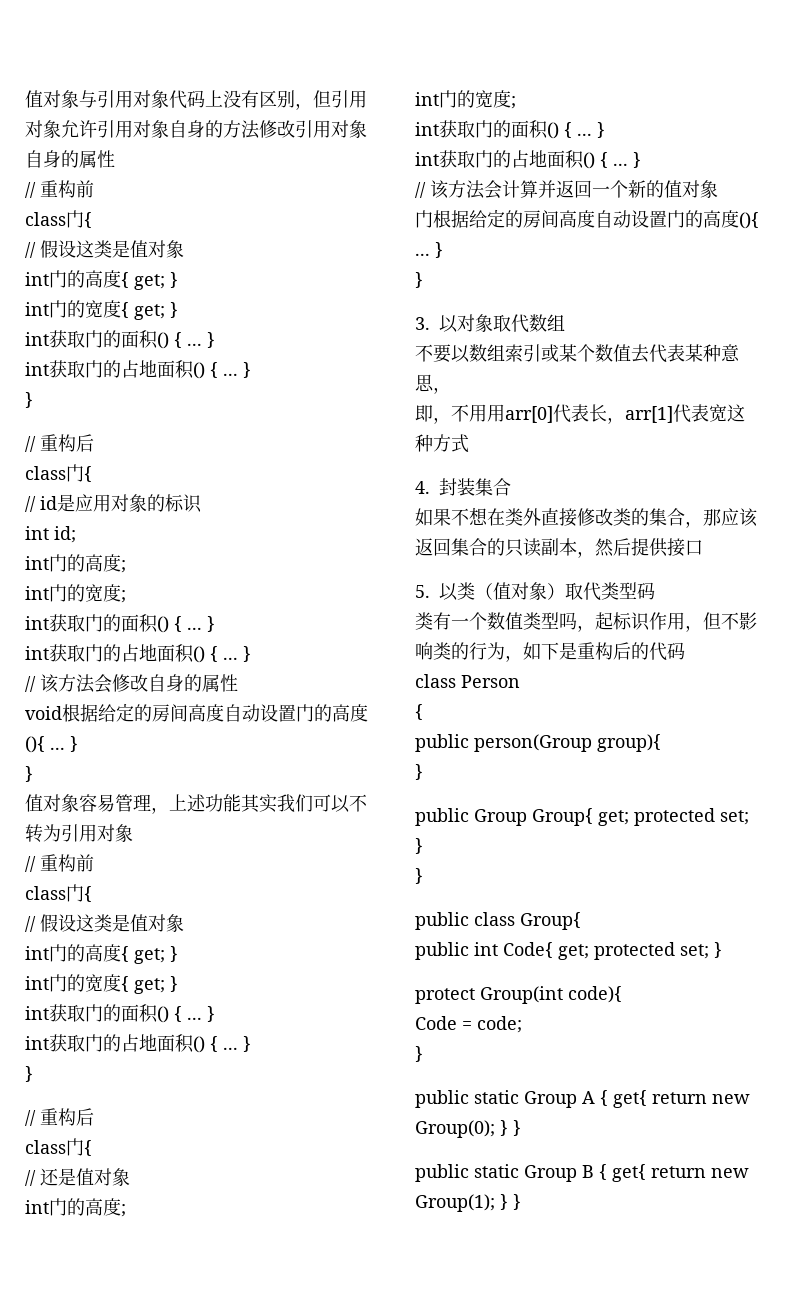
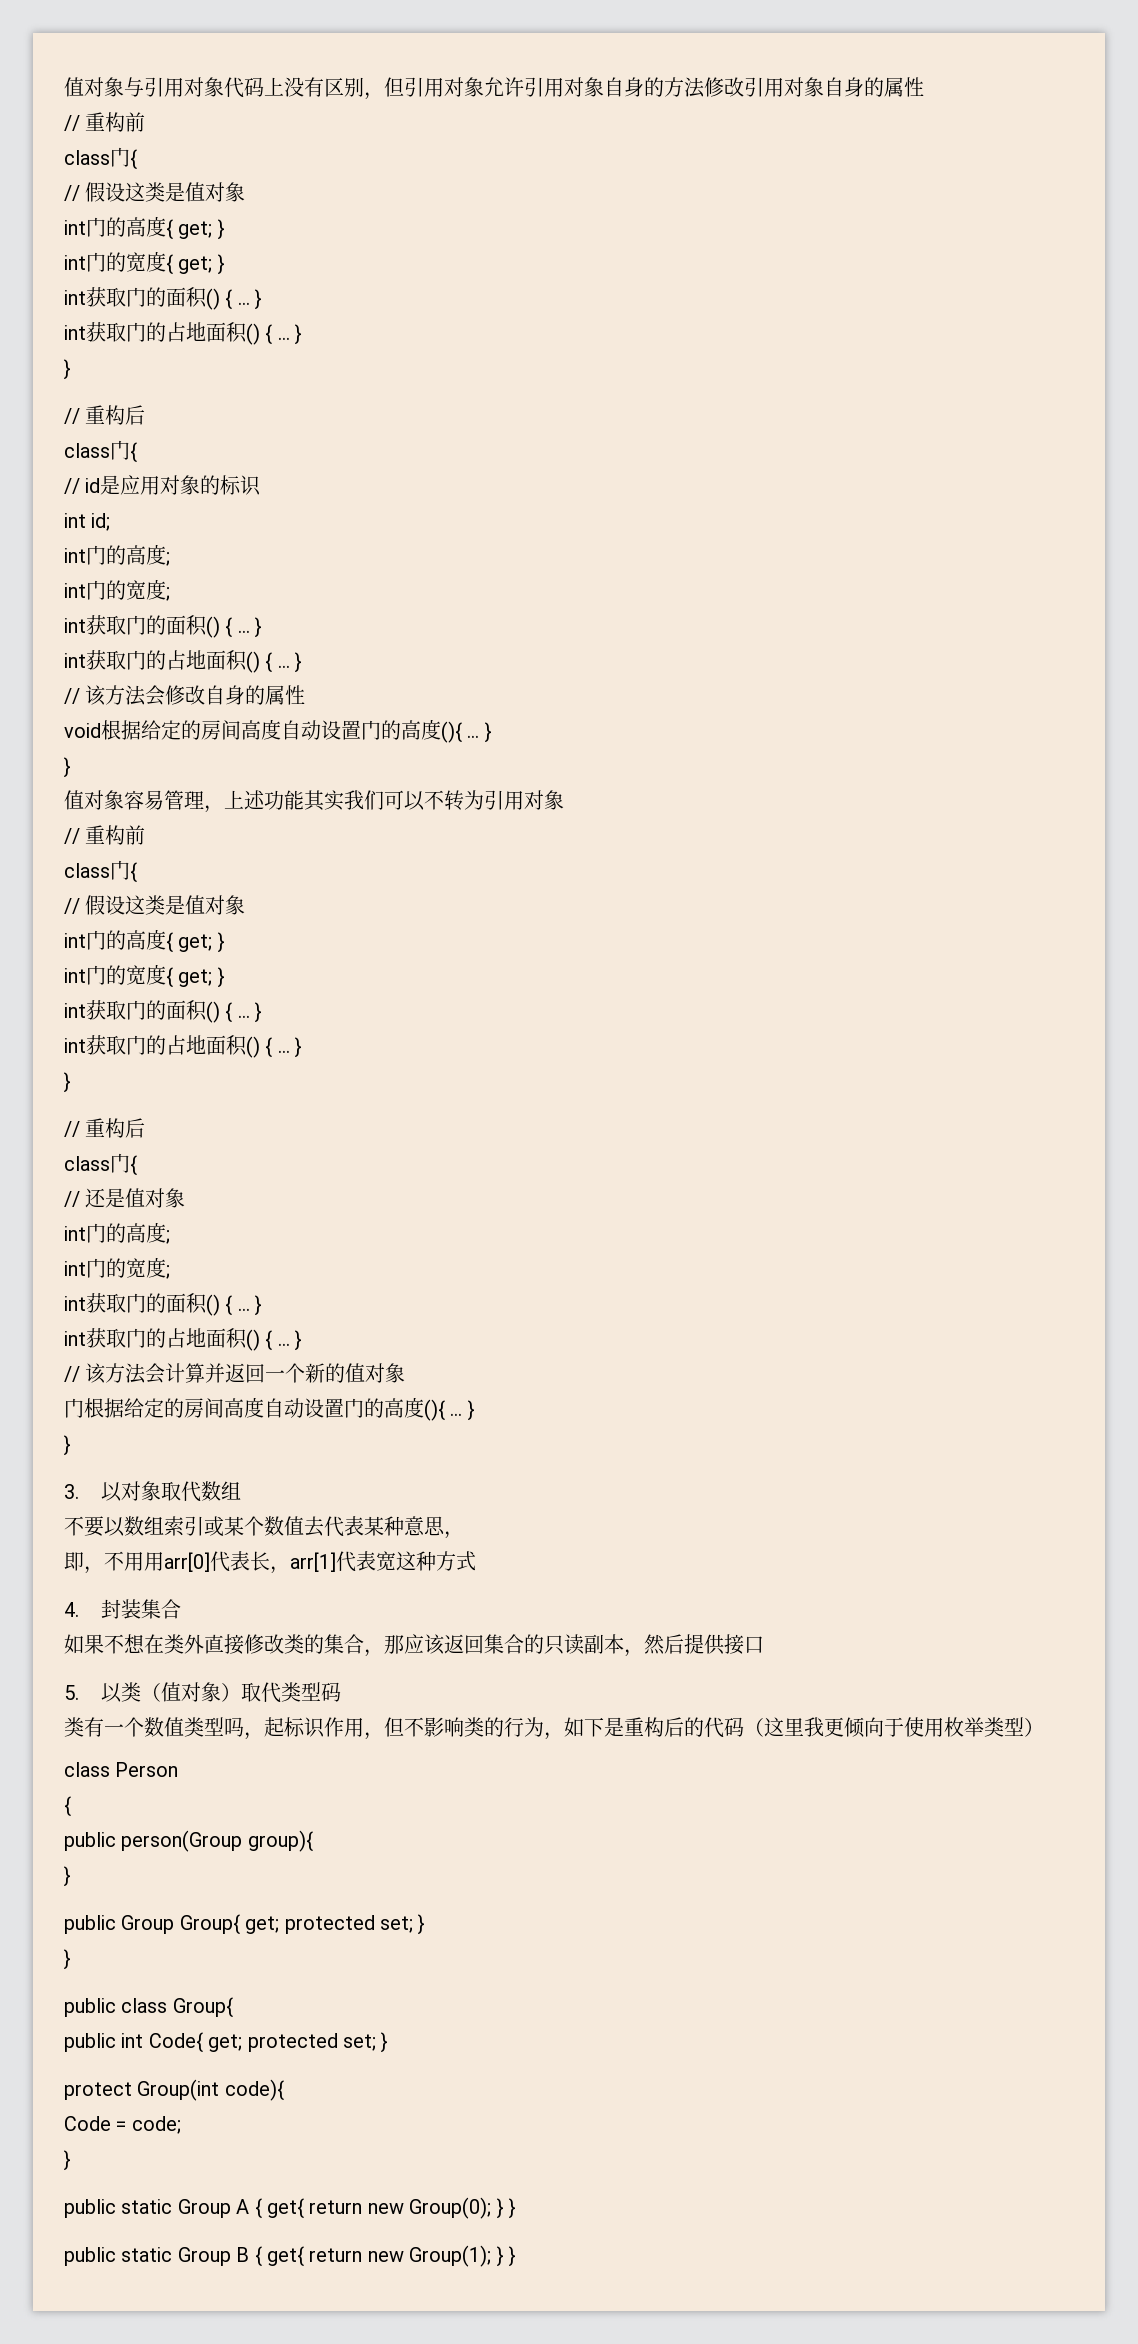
(685, 651) none -> [744,1717,1044,1738] （这里我更倾向于使用枚举类型）

